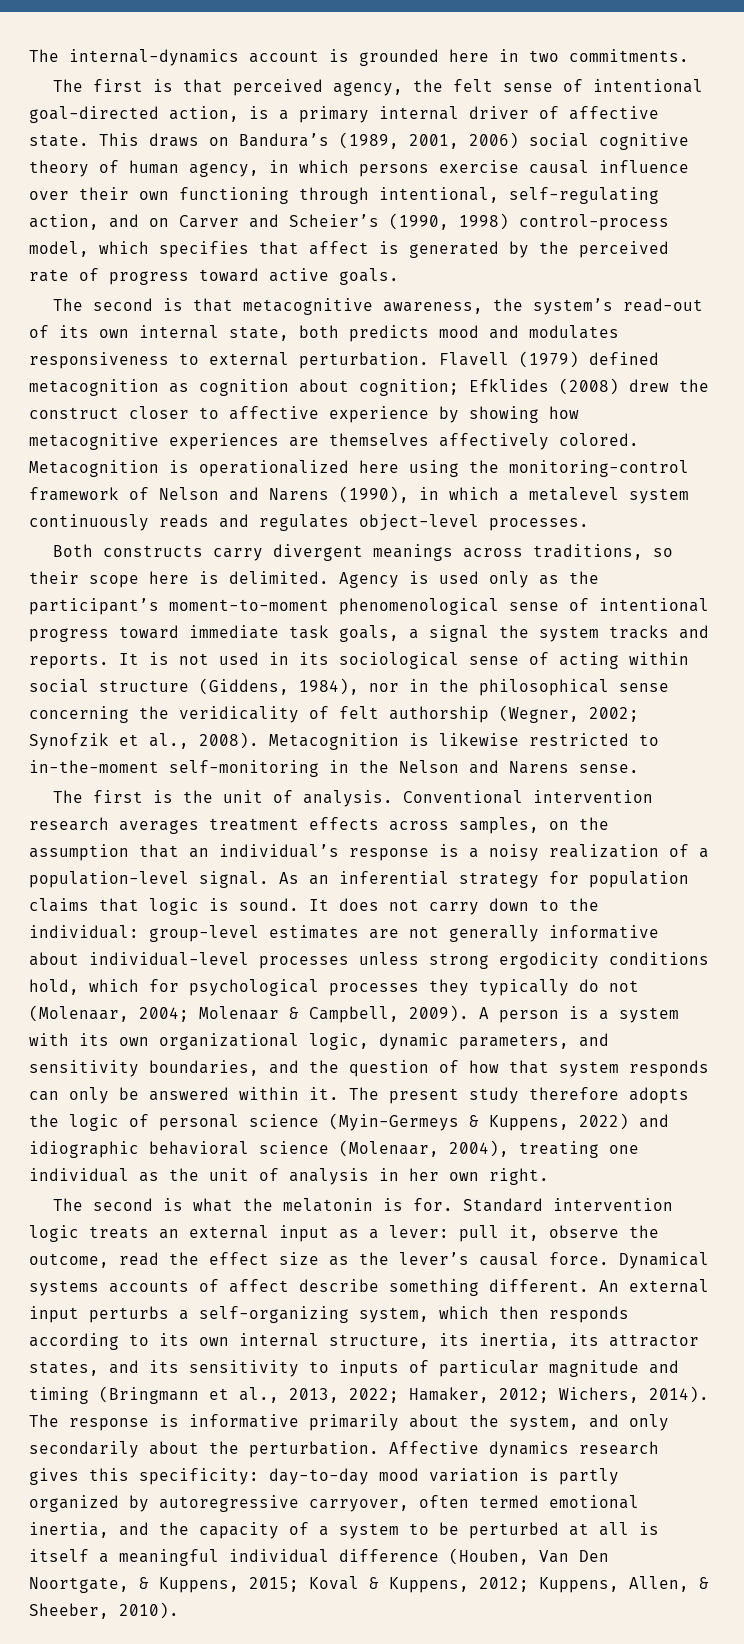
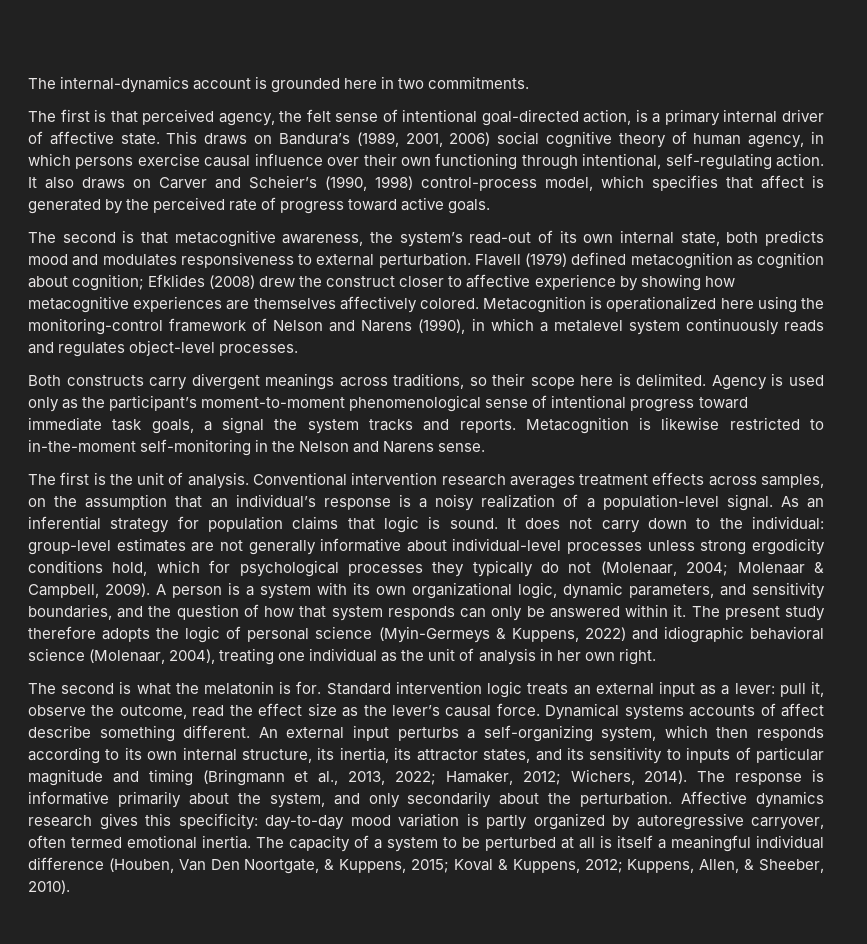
[29,214,139,230] action, and -> [776,153,825,167] [28,177,125,189] action. It also draws
[119,652,689,669] [29,678,669,696] [29,705,639,723] [29,732,259,750] It is not used in its sociological sense of acting within social structure (Giddens, 1984), nor in the philosophical sense concerning the veridicality of felt authorship (Wegner, 2002; Synofzik et al., 2008). -> (516, 426) none
[29,1522,189,1538] inertia, and the -> [202,835,284,849] inertia. The

